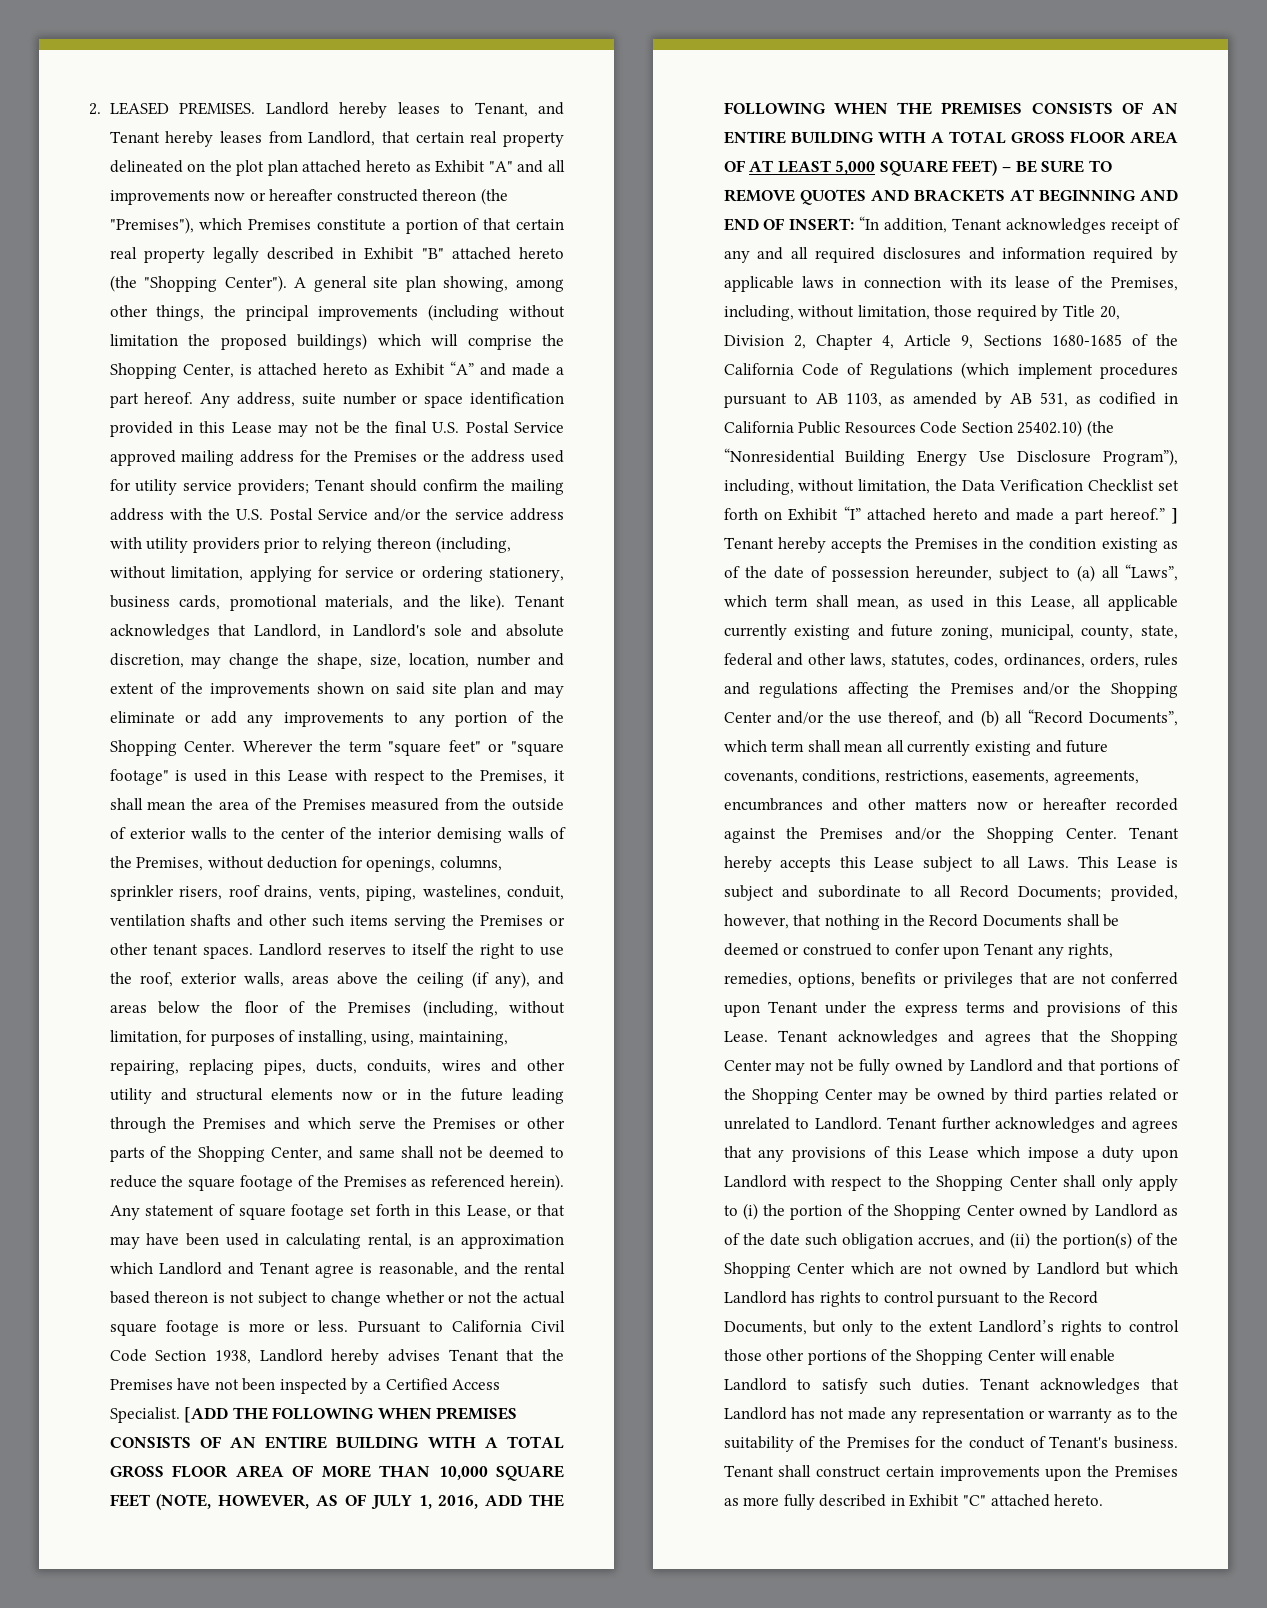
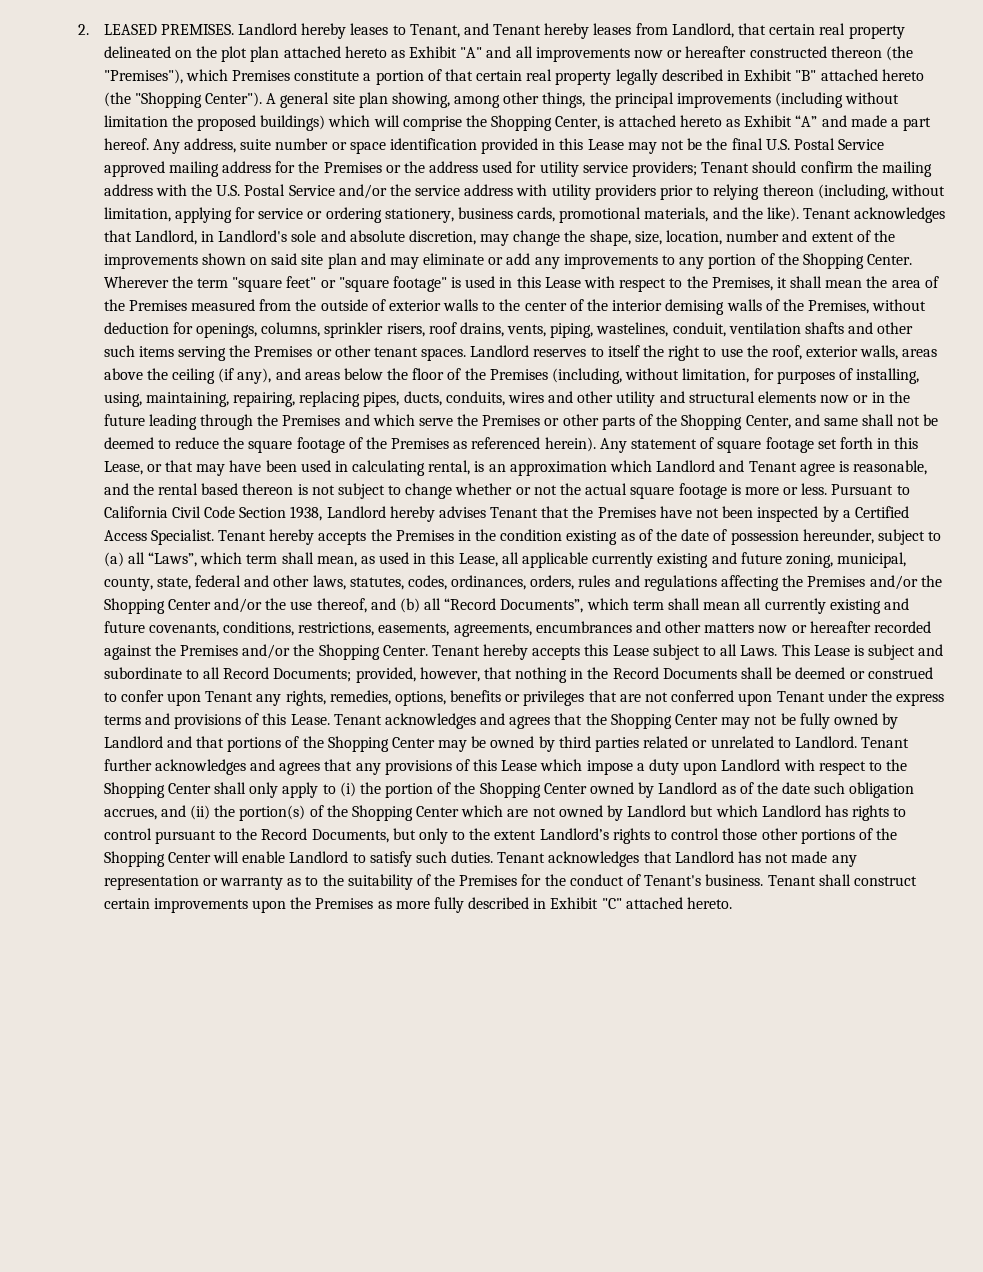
[184,1407,518,1423] [109,1436,564,1449] [109,1465,564,1481] [109,1494,564,1510] [723,102,1178,115] [723,131,1178,144] [723,160,1112,176] [723,189,1178,205] [723,216,1180,234] [723,247,1178,263] [723,276,1178,292] [723,305,1120,321] [723,334,1178,350] [723,362,1178,379] [723,392,1178,408] [723,420,1115,437] [723,448,1178,466] [723,479,1179,495] [723,506,1178,524] [ADD THE FOLLOWING WHEN PREMISES CONSISTS OF AN ENTIRE BUILDING WITH A TOTAL GROSS FLOOR AREA OF MORE THAN 10,000 SQUARE FEET (NOTE, HOWEVER, AS OF JULY 1, 2016, ADD THE FOLLOWING WHEN THE PREMISES CONSISTS OF AN ENTIRE BUILDING WITH A TOTAL GROSS FLOOR AREA OF AT LEAST 5,000 SQUARE FEET) – BE SURE TO REMOVE QUOTES AND BRACKETS AT BEGINNING AND END OF INSERT: “In addition, Tenant acknowledges receipt of any and all required disclosures and information required by applicable laws in connection with its lease of the Premises, including, without limitation, those required by Title 20, Division 2, Chapter 4, Article 9, Sections 1680-1685 of the California Code of Regulations (which implement procedures pursuant to AB 1103, as amended by AB 531, as codified in California Public Resources Code Section 25402.10) (the “Nonresidential Building Energy Use Disclosure Program”), including, without limitation, the Data Verification Checklist set forth on Exhibit “I” attached hereto and made a part hereof.” ] -> (214, 537) none

